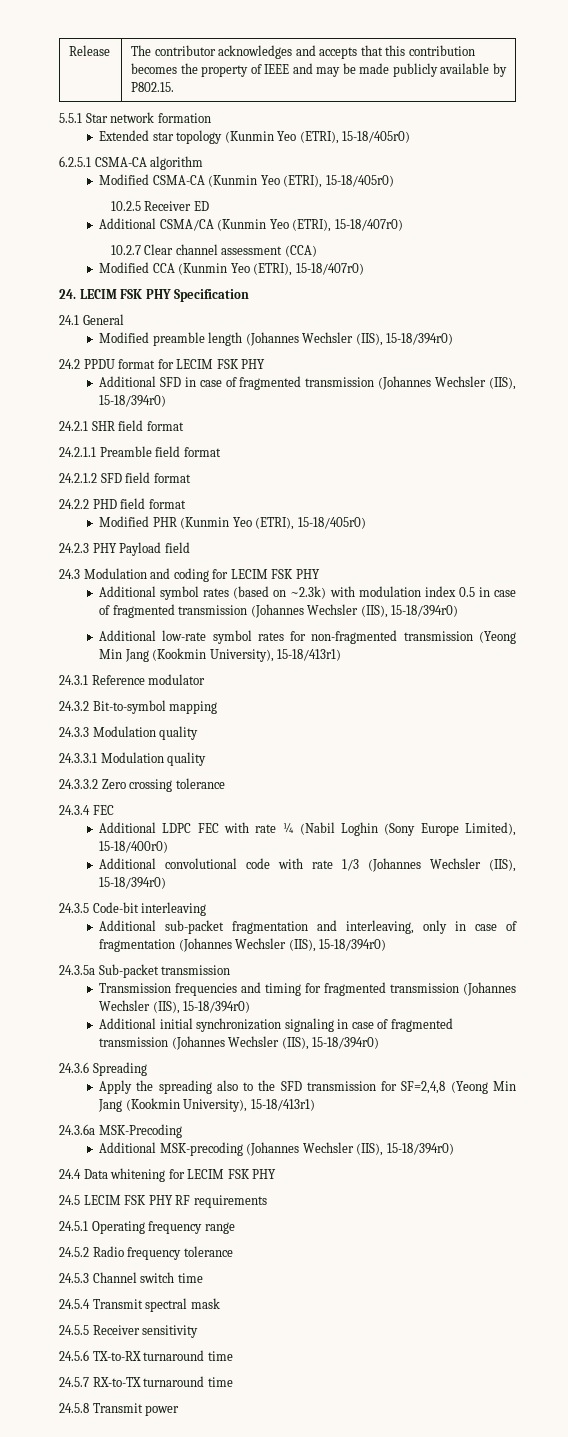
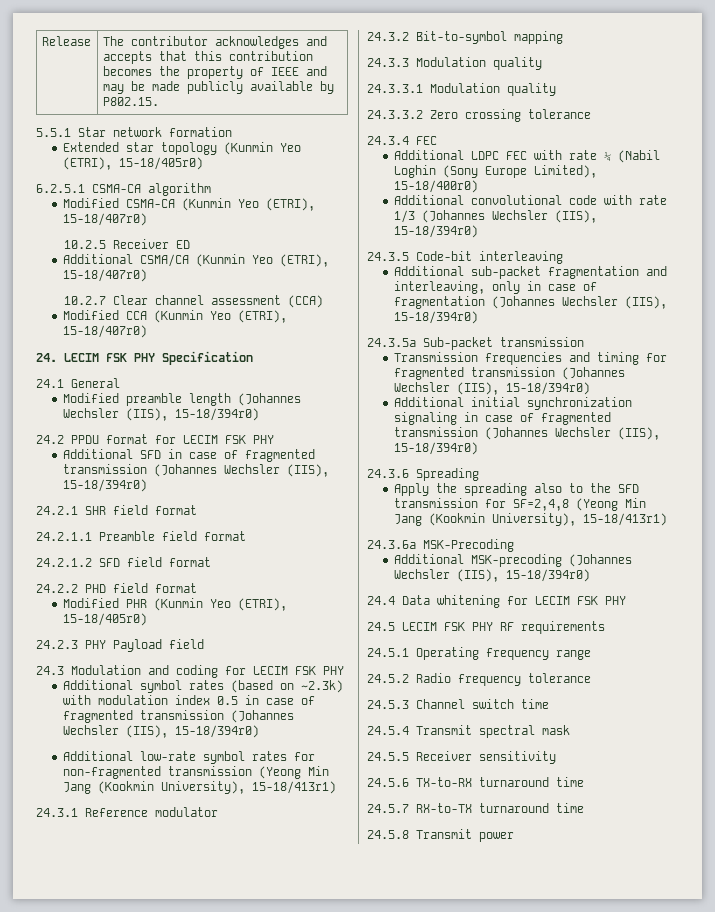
[325,175,394,187] 15-18/405r0) -> [63,213,148,226] 15-18/407r0)

